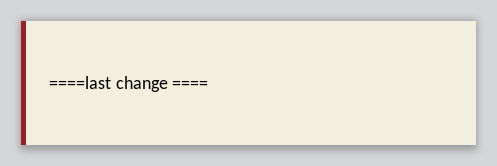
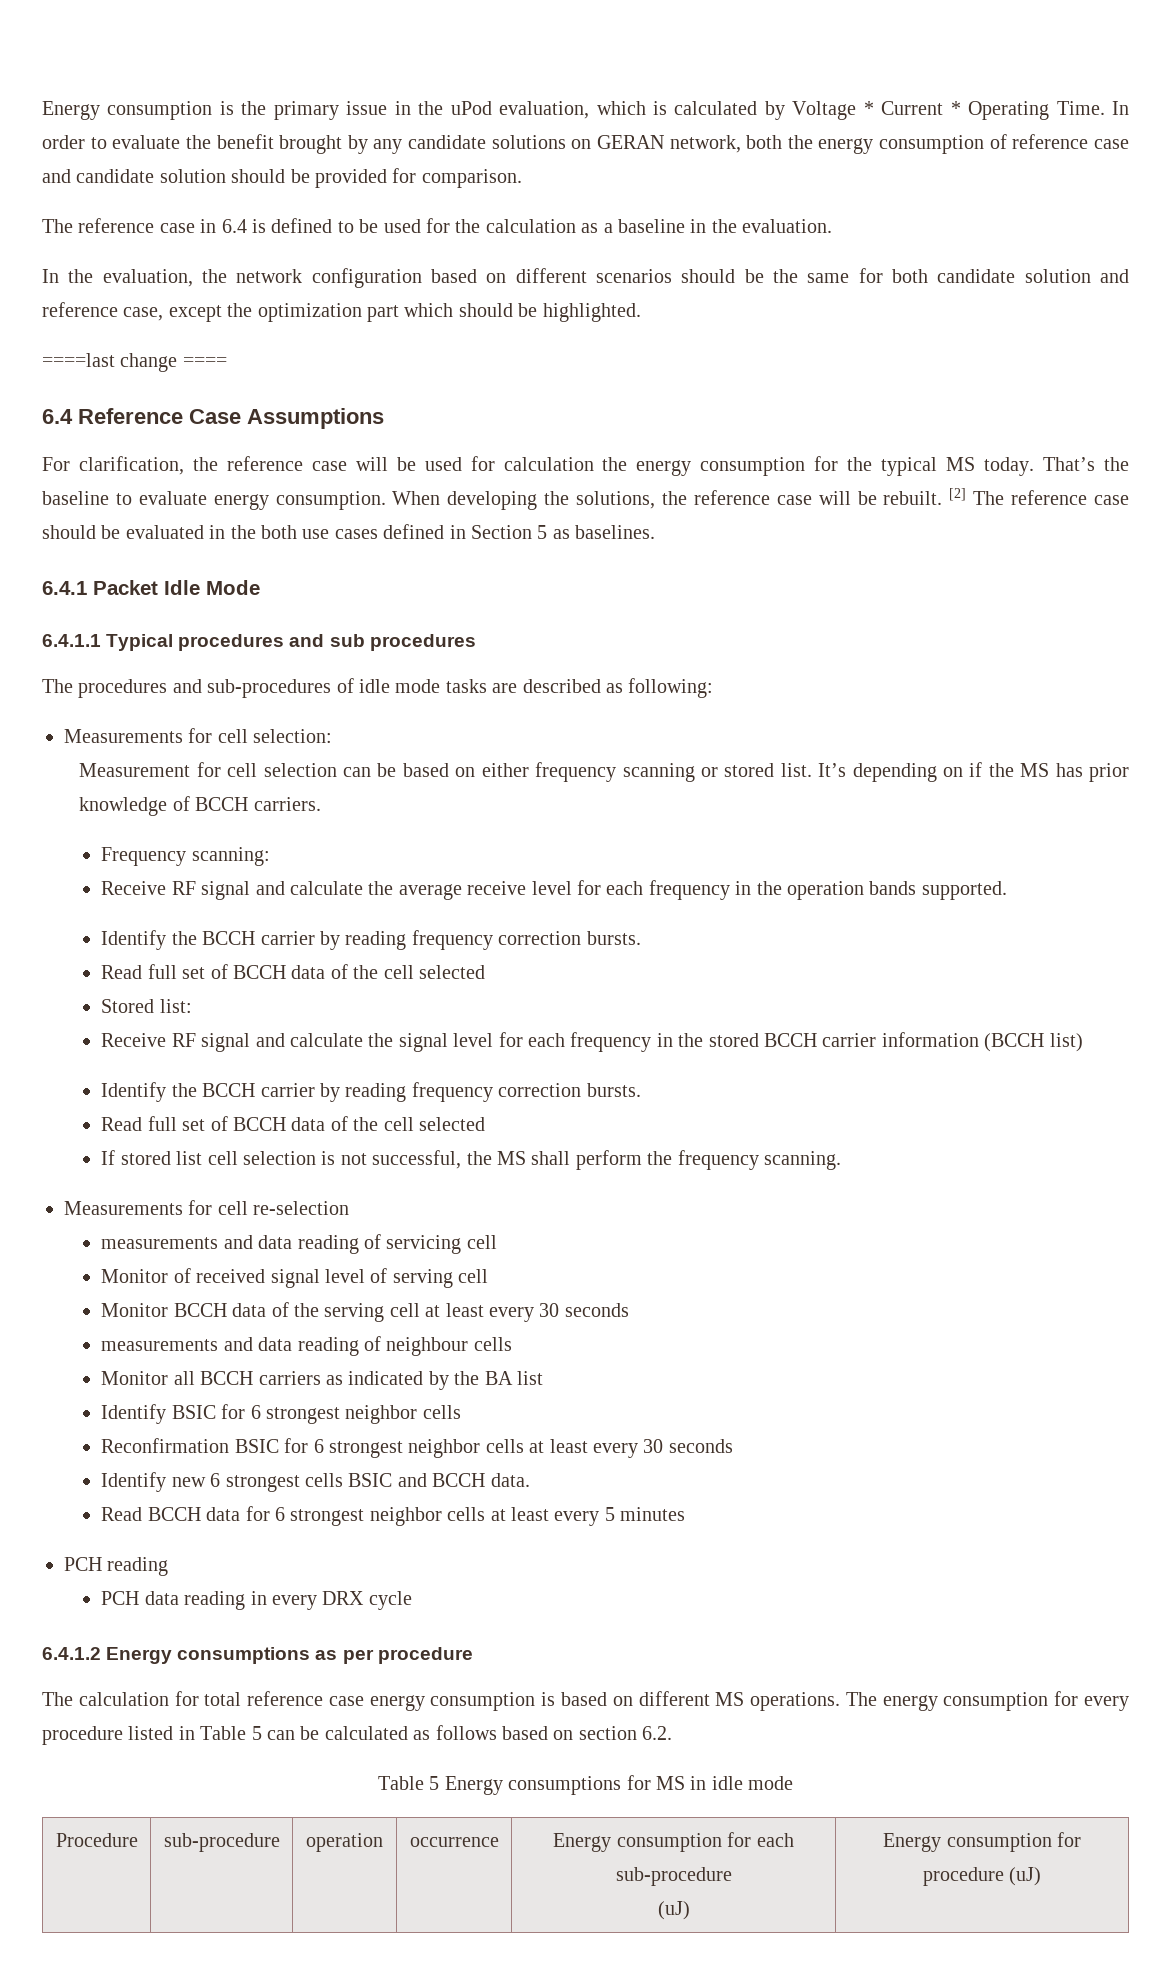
[49,76,209,92] ====last change ==== -> [42,101,1130,120] [42,134,1129,154] [42,168,522,188] [42,218,833,233] [42,268,1130,288] [42,302,641,322] [42,353,227,372] [42,408,384,429] [42,456,1129,476] [42,488,1130,510] [42,524,656,539] [42,580,260,595] [42,634,476,651] [42,678,714,698] [64,728,333,743] [79,762,1129,782] [79,796,321,816] [101,847,270,866] [101,880,1007,900] [101,930,641,950] [101,964,486,979] [101,999,192,1013] [101,1032,1083,1052] [101,1082,641,1102] [101,1116,486,1131] [101,1150,842,1170] [64,1200,350,1215] [101,1234,497,1254] [101,1268,489,1288] [101,1302,629,1322] [101,1336,512,1356] [101,1371,544,1390] [101,1404,461,1424] [101,1438,733,1458] [101,1472,530,1492] [101,1506,686,1526] [64,1557,169,1576] [101,1591,412,1610] [42,1647,473,1664] [42,1691,1130,1711] [42,1725,673,1745] [377,1775,794,1795] [55,1833,138,1847] [163,1833,280,1852] [306,1833,383,1852] [409,1837,499,1847] [553,1832,794,1852] [615,1867,732,1886] [657,1901,690,1920] [883,1832,1081,1852] [922,1867,1042,1886] Energy consumption is the primary issue in the uPod evaluation, which is calculated by Voltage * Current * Operating Time. In order to evaluate the benefit brought by any candidate solutions on GERAN network, both the energy consumption of reference case and candidate solution should be provided for comparison. // The reference case in 6.4 is defined to be used for the calculation as a baseline in the evaluation. // In the evaluation, the network configuration based on different scenarios should be the same for both candidate solution and reference case, except the optimization part which should be highlighted. // ====last change ==== // 6.4 Reference Case Assumptions // For clarification, the reference case will be used for calculation the energy consumption for the typical MS today. That’s the baseline to evaluate energy consumption. When developing the solutions, the reference case will be rebuilt. [2] The reference case should be evaluated in the both use cases defined in Section 5 as baselines. // 6.4.1 Packet Idle Mode // 6.4.1.1 Typical procedures and sub procedures // The procedures and sub-procedures of idle mode tasks are described as following: // Measurements for cell selection: // Measurement for cell selection can be based on either frequency scanning or stored list. It’s depending on if the MS has prior knowledge of BCCH carriers. // Frequency scanning: // Receive RF signal and calculate the average receive level for each frequency in the operation bands supported. // Identify the BCCH carrier by reading frequency correction bursts. // Read full set of BCCH data of the cell selected // Stored list: // Receive RF signal and calculate the signal level for each frequency in the stored BCCH carrier information (BCCH list) // Identify the BCCH carrier by reading frequency correction bursts. // Read full set of BCCH data of the cell selected // If stored list cell selection is not successful, the MS shall perform the frequency scanning. // Measurements for cell re-selection // measurements and data reading of servicing cell // Monitor of received signal level of serving cell // Monitor BCCH data of the serving cell at least every 30 seconds // measurements and data reading of neighbour cells // Monitor all BCCH carriers as indicated by the BA list // Identify BSIC for 6 strongest neighbor cells // Reconfirmation BSIC for 6 strongest neighbor cells at least every 30 seconds // Identify new 6 strongest cells BSIC and BCCH data. // Read BCCH data for 6 strongest neighbor cells at least every 5 minutes // PCH reading // PCH data reading in every DRX cycle // 6.4.1.2 Energy consumptions as per procedure // The calculation for total reference case energy consumption is based on different MS operations. The energy consumption for every procedure listed in Table 5 can be calculated as follows based on section 6.2. // Table 5 Energy consumptions for MS in idle mode // Procedure | sub-procedure | operation | occurrence | Energy consumption for each sub-procedure // (uJ) | Energy consumption for procedure (uJ)

